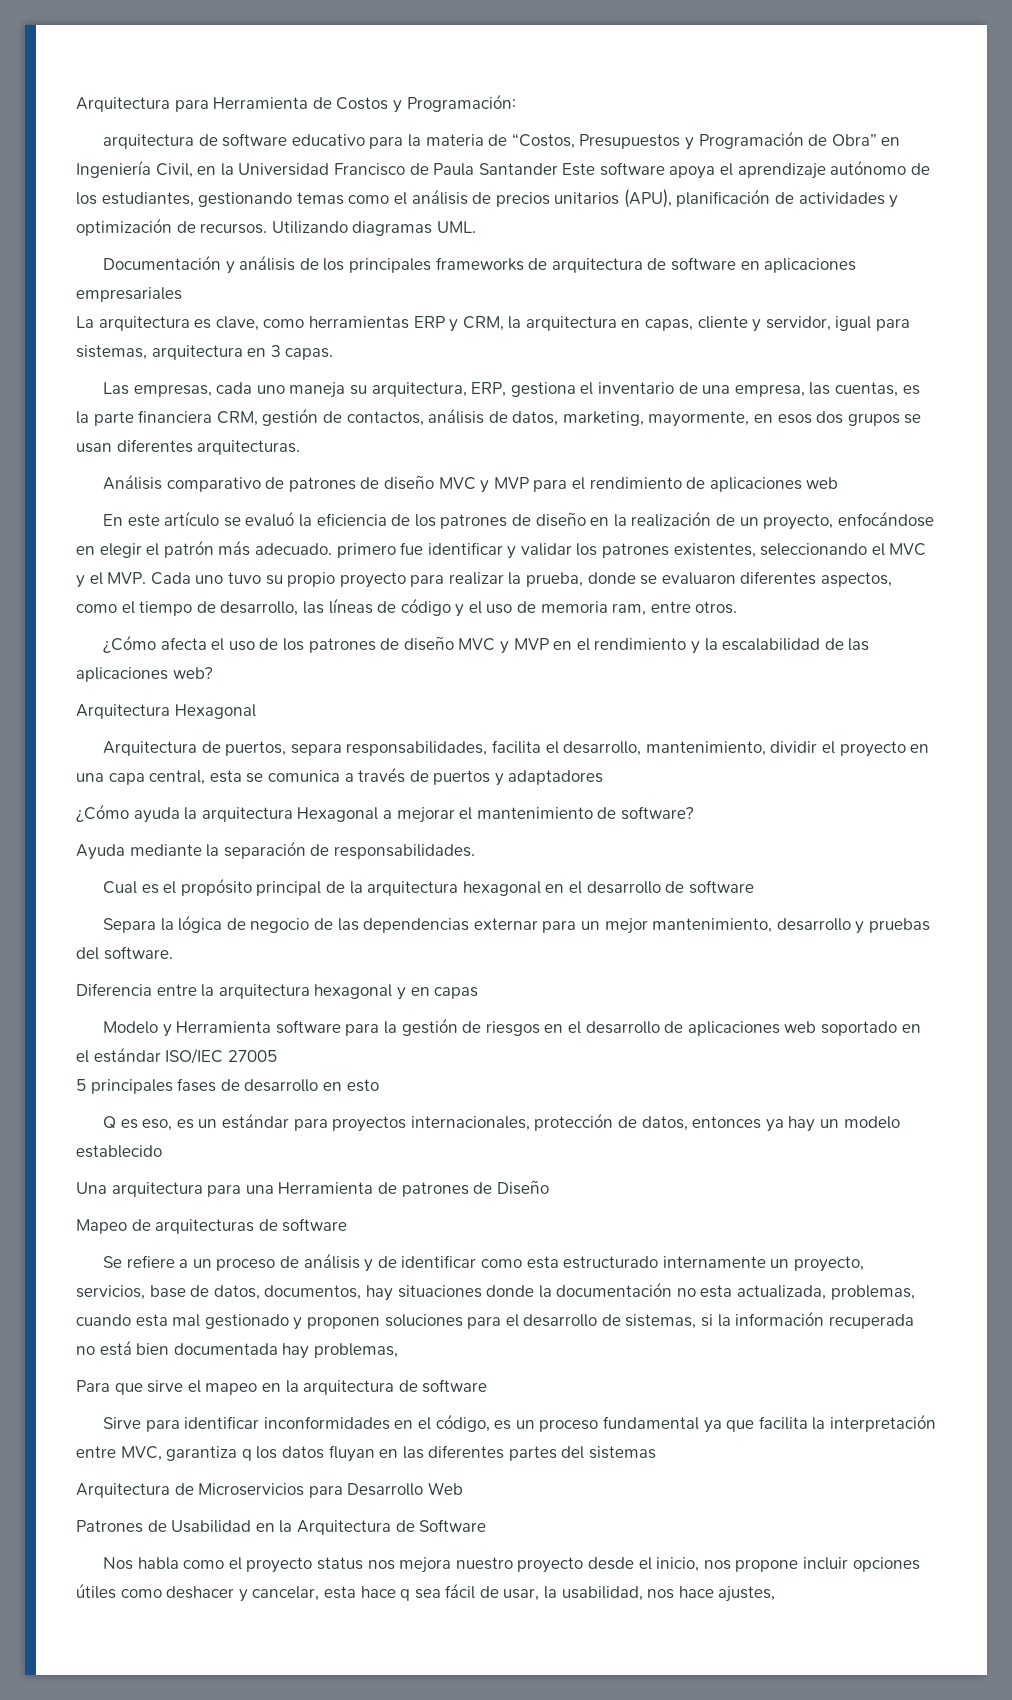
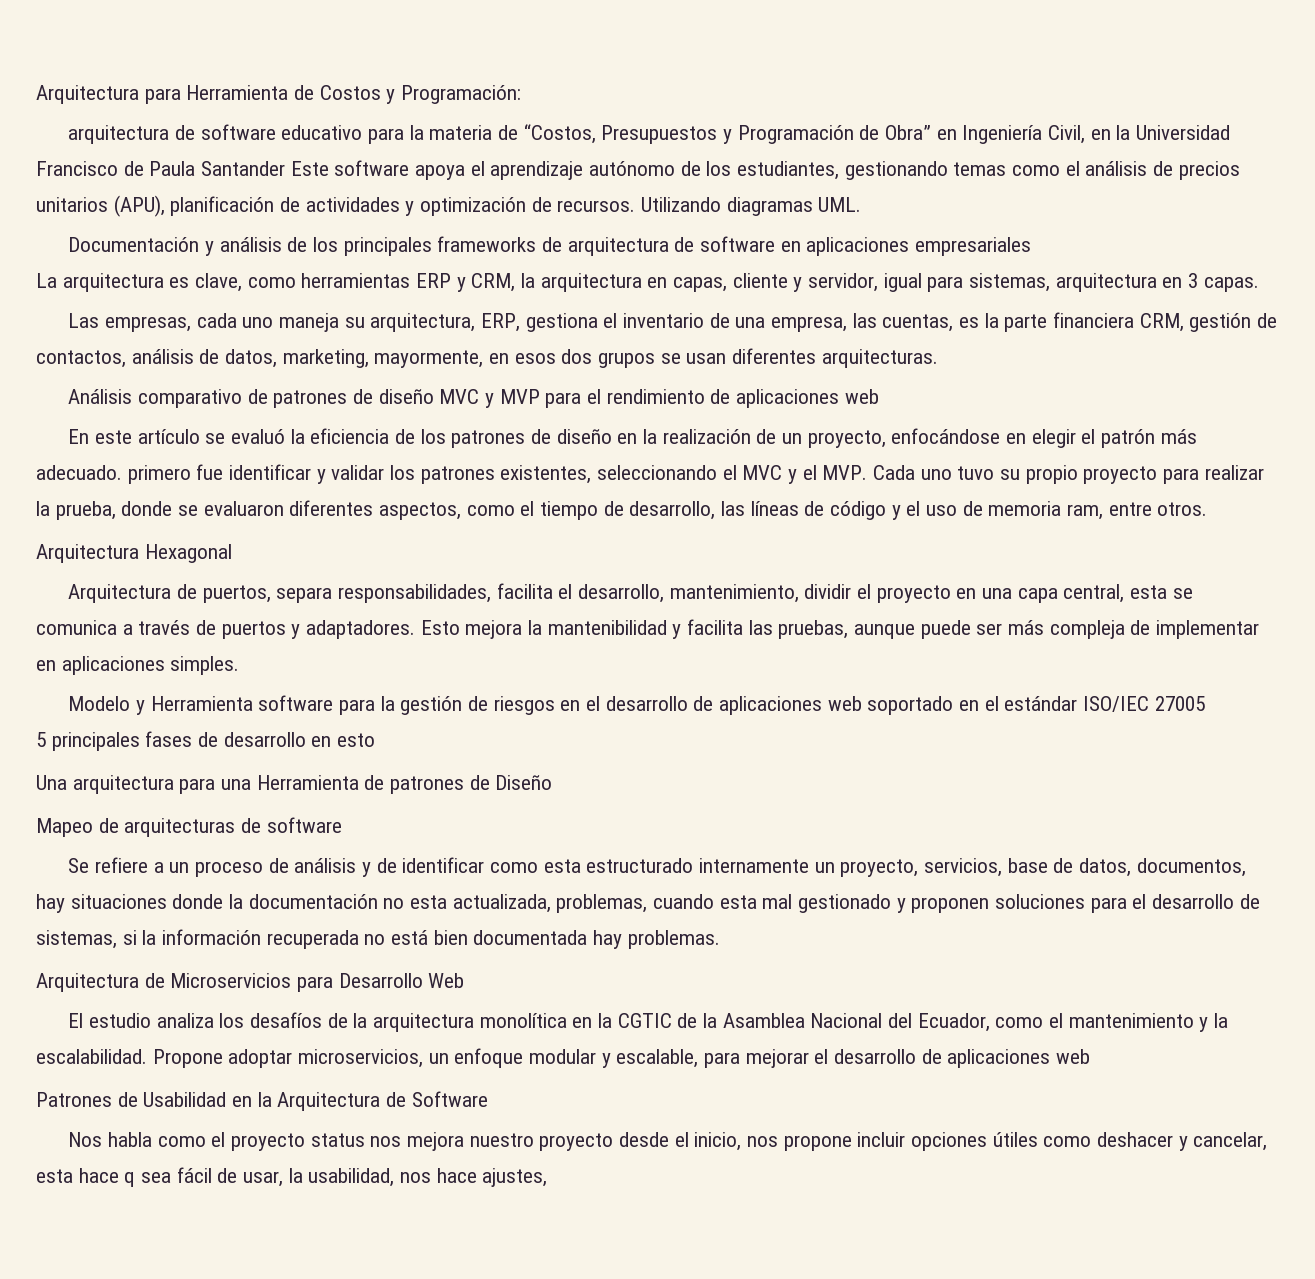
[103,635,870,654] [76,667,213,682] // ¿Cómo afecta el uso de los patrones de diseño MVC y MVP en el rendimiento y la escalabilidad de las aplicaciones web? -> (1208, 509) none
[508,770,604,785] [76,804,694,823] [76,841,475,860] [103,878,754,896] [103,915,930,934] [76,946,173,960] [76,983,479,1000] adaptadores // ¿Cómo ayuda la arquitectura Hexagonal a mejorar el mantenimiento de software? // Ayuda mediante la separación de responsabilidades. // Cual es el propósito principal de la arquitectura hexagonal en el desarrollo de software // Separa la lógica de negocio de las dependencias externar para un mejor mantenimiento, desarrollo y pruebas del software. // Diferencia entre la arquitectura hexagonal y en capas -> [306,619,1260,639] [36,656,240,675] adaptadores. Esto mejora la mantenibilidad y facilita las pruebas, aunque puede ser más compleja de implementar en aplicaciones simples.
[103,1113,900,1132] [76,1145,162,1158] // Q es eso, es un estándar para proyectos internacionales, protección de datos, entonces ya hay un modelo establecido -> (376, 740) none
[313,1343,398,1358] [76,1379,488,1395] [103,1414,936,1433] [76,1445,657,1462] problemas, // Para que sirve el mapeo en la arquitectura de software // Sirve para identificar inconformidades en el código, es un proceso fundamental ya que facilita la interpretación entre MVC, garantiza q los datos fluyan en las diferentes partes del sistemas -> [627,930,720,949] problemas.
(463, 1488) none -> [68,1012,1228,1032] [36,1048,1091,1068] // El estudio analiza los desafíos de la arquitectura monolítica en la CGTIC de la Asamblea Nacional del Ecuador, como el mantenimiento y la escalabilidad. Propone adoptar microservicios, un enfoque modular y escalable, para mejorar el desarrollo de aplicaciones web

